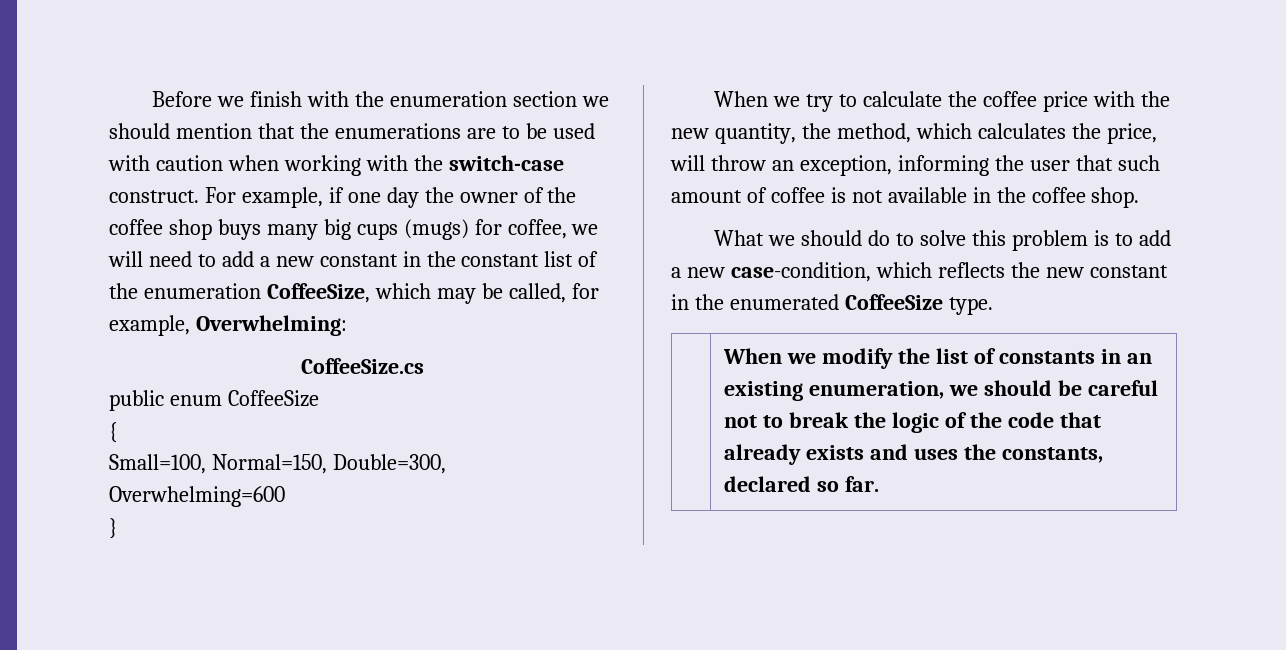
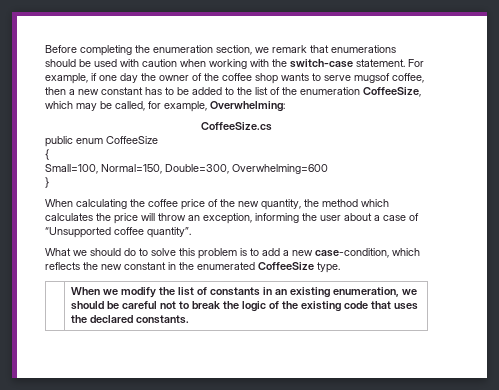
[217,91,609,107] [109,123,520,139] we finish with the enumeration section we should mention that the enumerations are to -> [80,45,396,56] [45,59,76,67] completing the enumeration section, we remark that enumerations should
[109,190,199,203] construct. -> [356,59,405,67] statement.
[217,219,599,240] [108,251,540,267] buys many big cups (mugs) for coffee, we will need to add a new constant in the constant -> [281,73,424,83] [45,87,252,95] wants to serve mugsof coffee, then a new constant has to be added to the
[773,91,942,112] we try to calculate -> [76,199,127,209] calculating
[1092,91,1135,107] with -> [208,199,218,207] of
[836,123,911,143] method, -> [322,199,358,207] method
[1106,123,1157,144] price, -> [114,213,138,224] price
[1075,155,1160,171] [671,187,1140,208] that such amount of coffee is not available in the coffee shop. -> [344,213,419,221] [45,227,191,238] about a case of “Unsupported coffee quantity”.
(1002, 420) none -> [300,301,341,312] existing
[724,444,1103,465] [724,476,880,492] already exists and uses the constants, declared so far. -> [393,303,418,310] [70,315,189,324] uses the declared constants.

